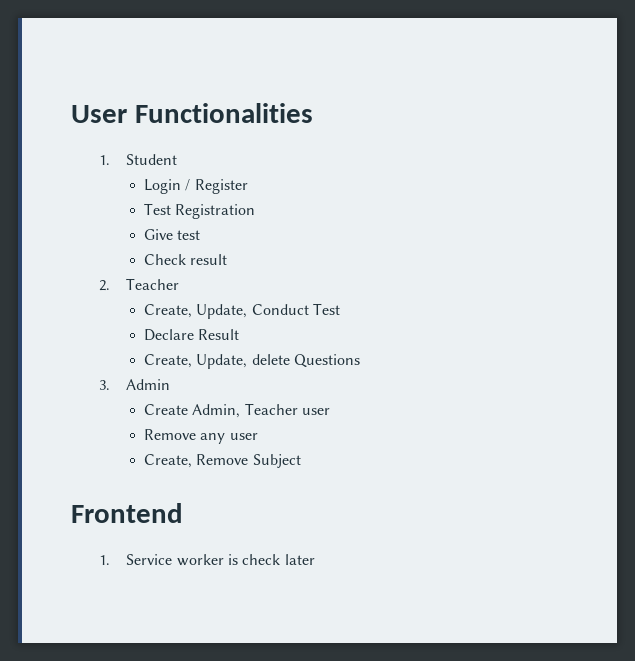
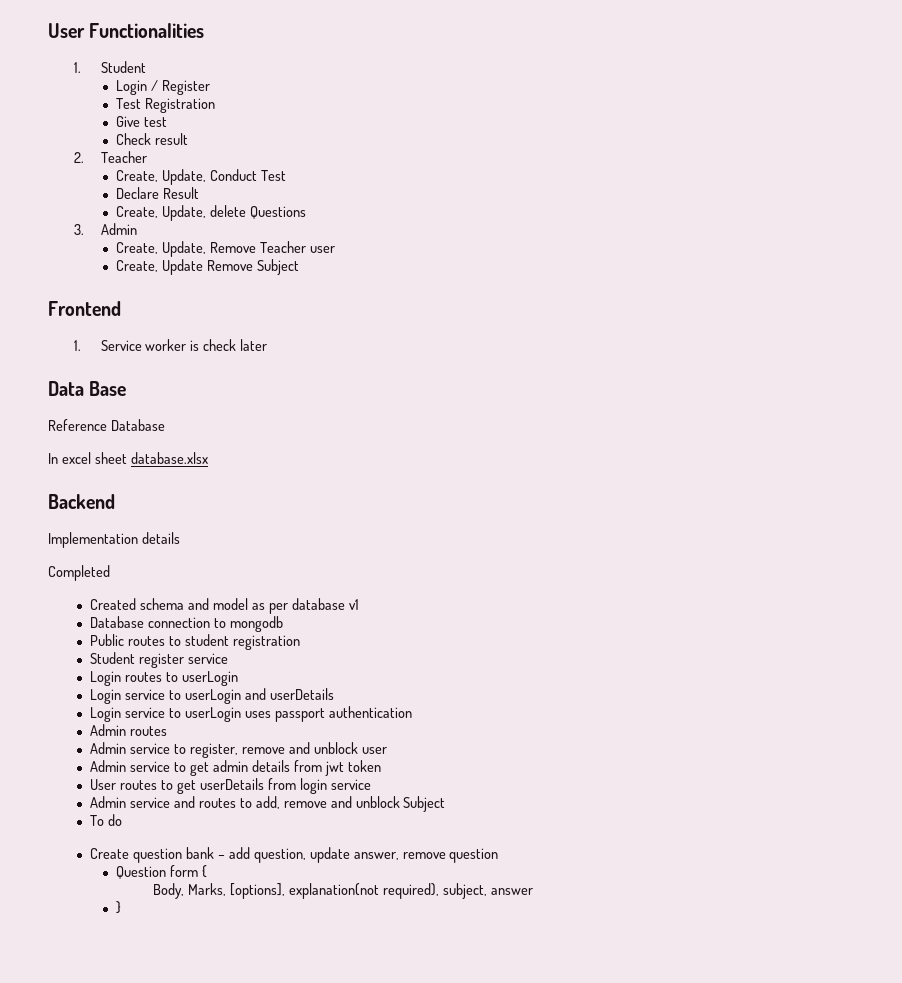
[143,404,241,418] Create Admin, -> [116,241,257,257] Create, Update, Remove
[143,429,258,444] [143,454,192,468] // Remove any user // Create, -> [116,259,204,275] // Create, Update
(315, 559) none -> [48,381,127,396] [48,419,165,431] [48,452,208,464] [48,494,115,509] [48,532,180,548] [48,565,110,581] [90,598,359,614] [90,616,283,632] [90,634,300,650] [90,652,229,668] [90,671,238,686] [90,688,334,704] [90,706,412,722] [90,724,168,736] [90,742,387,758] [90,760,381,776] [90,778,371,794] [90,796,446,812] [90,814,123,826] [90,847,499,863] [116,865,208,879] [153,883,533,899] [116,901,122,914] // Data Base // Reference Database // In excel sheet database.xlsx // Backend // Implementation details // Completed // Created schema and model as per database v1 // Database connection to mongodb // Public routes to student registration // Student register service // Login routes to userLogin // Login service to userLogin and userDetails // Login service to userLogin uses passport authentication // Admin routes // Admin service to register, remove and unblock user // Admin service to get admin details from jwt token // User routes to get userDetails from login service // Admin service and routes to add, remove and unblock Subject // To do // Create question bank – add question, update answer, remove question // Question form { // Body, Marks, [options], explanation(not required), subject, answer // }

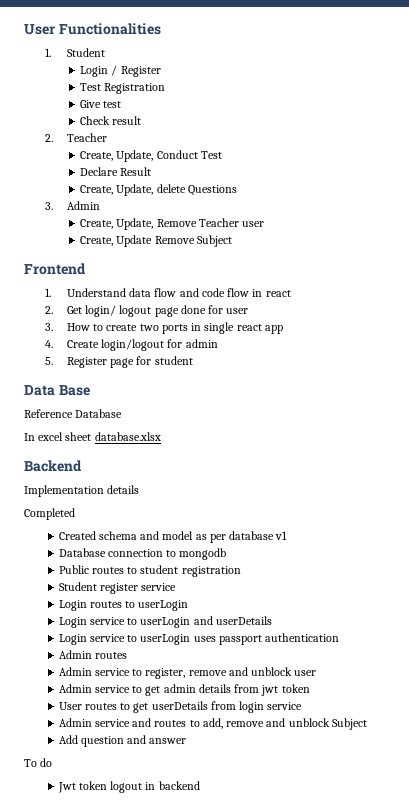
[100,339,268,351] Service worker is check later -> [66,288,291,297] [45,305,249,317] [45,322,283,334] [45,339,218,351] [45,356,193,368] Understand data flow and code flow in react // 2. Get login/ logout page done for user // 3. How to create two ports in single react app // 4. Create login/logout for admin // 5. Register page for student
[90,814,123,826] [90,847,499,863] [116,865,208,879] [153,883,533,899] [116,901,122,914] To do // Create question bank – add question, update answer, remove question // Question form { // Body, Marks, [options], explanation(not required), subject, answer // } -> [58,735,187,747] [24,758,53,767] [57,781,200,793] Add question and answer // To do // Jwt token logout in backend

